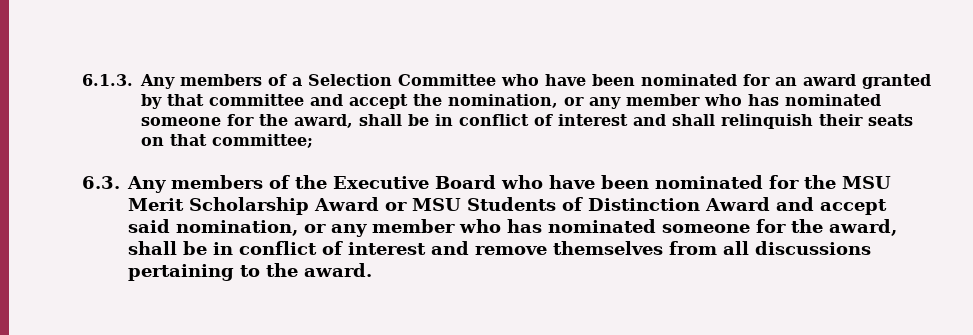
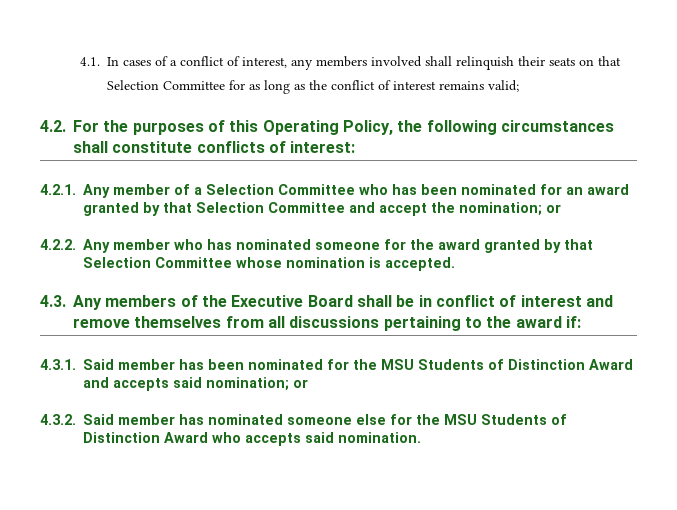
[82,74,262,89] 6.1.3. Any members -> [80,56,622,70] [107,80,520,94] [40,120,614,135] [73,141,356,153] [40,184,170,198] 4.1. In cases of a conflict of interest, any members involved shall relinquish their seats on that Selection Committee for as long as the conflict of interest remains valid; // 4.2. For the purposes of this Operating Policy, the following circumstances shall constitute conflicts of interest: // 4.2.1. Any member
[544,74,586,86] have -> [392,184,417,195] has
[208,94,304,106] committee -> [196,202,345,213] Selection Committee
[447,94,881,109] [140,114,913,129] [140,134,313,148] [82,176,120,189] nomination, or any member who has nominated someone for the award, shall be in conflict of interest and shall relinquish their seats on that committee; // 6.3. -> [459,202,561,216] [40,239,593,253] [83,257,455,271] [40,295,66,307] nomination; or // 4.2.2. Any member who has nominated someone for the award granted by that Selection Committee whose nomination is accepted. // 4.3.
[500,175,891,189] [127,197,887,215] [127,219,897,237] who have been nominated for the MSU Merit Scholarship Award or MSU Students of Distinction Award and accept said nomination, or any member who has nominated someone for the award, -> (353, 301) none
[303,263,372,277] award. -> [515,316,581,328] [40,359,633,370] [83,377,308,391] [40,414,567,425] [83,432,421,446] award if: // 4.3.1. Said member has been nominated for the MSU Students of Distinction Award and accepts said nomination; or // 4.3.2. Said member has nominated someone else for the MSU Students of Distinction Award who accepts said nomination.

